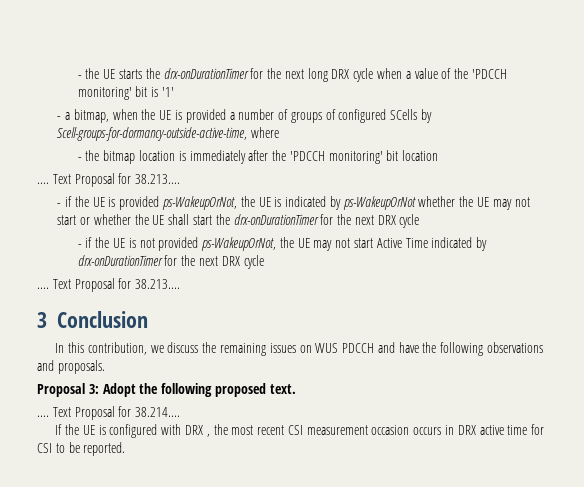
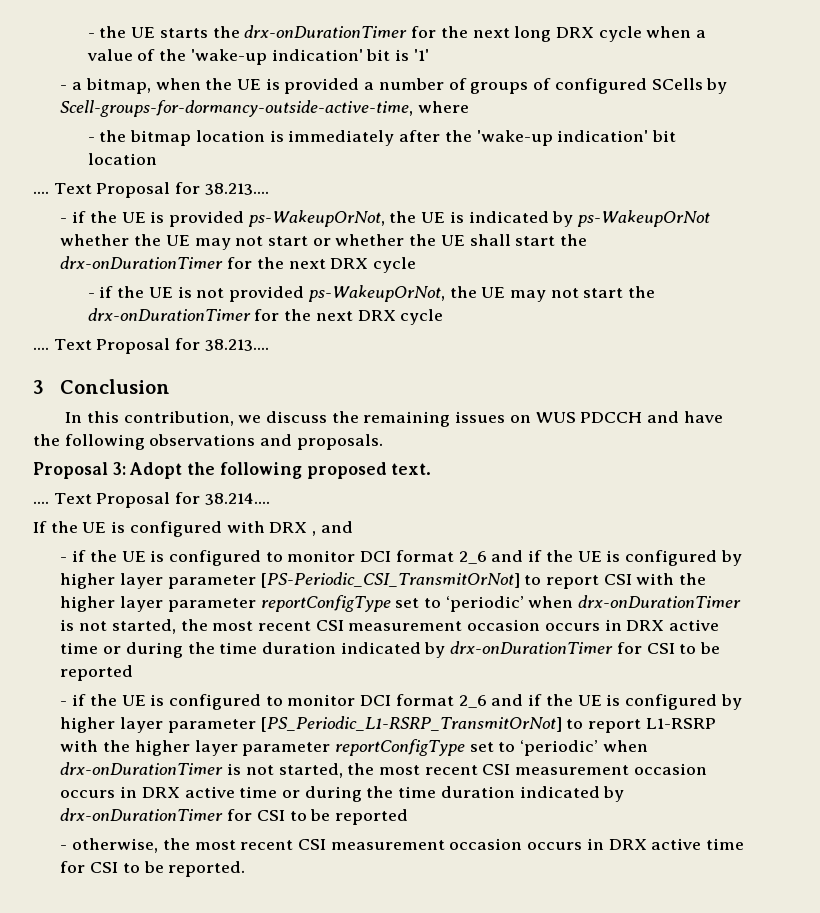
[471,69,507,79] [77,87,132,100] 'PDCCH monitoring' -> [190,49,363,65] 'wake-up indication'
[289,151,383,164] 'PDCCH monitoring' -> [476,130,649,146] 'wake-up indication'
[376,237,488,251] Active Time indicated by -> [628,286,656,298] the
(210, 435) none -> [320,521,353,533] [60,550,742,566] [60,572,707,589] [60,595,742,612] [60,619,720,634] [60,641,721,658] [60,665,134,681] [60,694,742,710] [60,716,716,733] [60,739,648,756] [60,762,707,778] [60,786,625,802] [60,808,408,825] [60,838,159,853] and // - if the UE is configured to monitor DCI format 2_6 and if the UE is configured by higher layer parameter [PS-Periodic_CSI_TransmitOrNot] to report CSI with the higher layer parameter reportConfigType set to ‘periodic’ when drx-onDurationTimer is not started, the most recent CSI measurement occasion occurs in DRX active time or during the time duration indicated by drx-onDurationTimer for CSI to be reported // - if the UE is configured to monitor DCI format 2_6 and if the UE is configured by higher layer parameter [PS_Periodic_L1-RSRP_TransmitOrNot] to report L1-RSRP with the higher layer parameter reportConfigType set to ‘periodic’ when drx-onDurationTimer is not started, the most recent CSI measurement occasion occurs in DRX active time or during the time duration indicated by drx-onDurationTimer for CSI to be reported // - otherwise,

